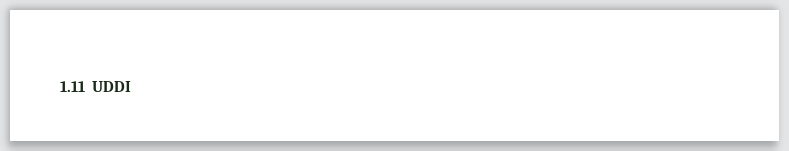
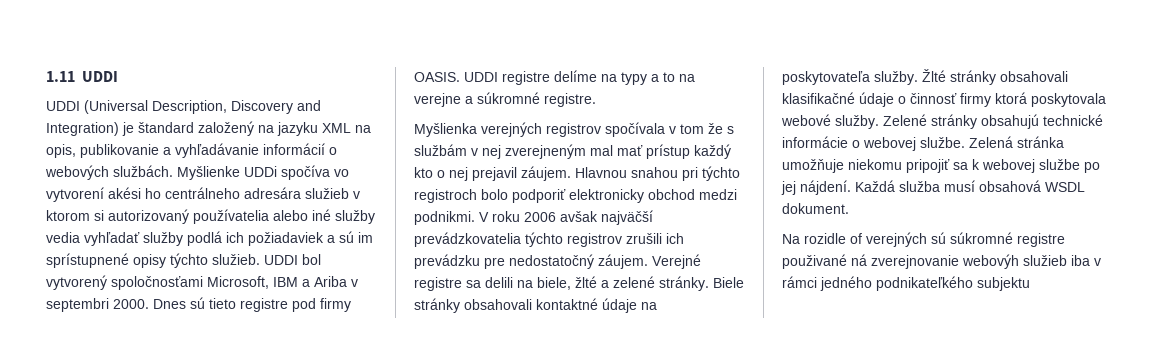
(131, 86) none -> [46,100,321,114] [46,121,371,136] [46,143,337,158] [45,165,349,180] [46,187,360,202] [46,209,375,224] [46,231,373,246] [46,253,321,268] [46,275,358,290] [46,297,351,312] [414,70,695,85] [414,92,596,107] [414,122,734,137] [414,144,731,159] [414,166,740,181] [414,189,737,203] [414,210,653,225] [414,232,684,247] [414,254,701,269] [414,276,744,291] [414,298,657,313] [782,69,1068,85] [782,92,1106,107] [781,114,1103,129] [782,136,1064,151] [782,159,1100,173] [781,180,1085,195] [782,203,849,214] [782,232,1065,247] [782,254,1101,269] [782,276,1030,291] // UDDI (Universal Description, Discovery and Integration) je štandard založený na jazyku XML na opis, publikovanie a vyhľadávanie informácií o webových službách. Myšlienke UDDi spočíva vo vytvorení akési ho centrálneho adresára služieb v ktorom si autorizovaný používatelia alebo iné služby vedia vyhľadať služby podlá ich požiadaviek a sú im sprístupnené opisy týchto služieb. UDDI bol vytvorený spoločnosťami Microsoft, IBM a Ariba v septembri 2000. Dnes sú tieto registre pod firmy OASIS. UDDI registre delíme na typy a to na verejne a súkromné registre. // Myšlienka verejných registrov spočívala v tom že s službám v nej zverejneným mal mať prístup každý kto o nej prejavil záujem. Hlavnou snahou pri týchto registroch bolo podporiť elektronicky obchod medzi podnikmi. V roku 2006 avšak najväčší prevádzkovatelia týchto registrov zrušili ich prevádzku pre nedostatočný záujem. Verejné registre sa delili na biele, žlté a zelené stránky. Biele stránky obsahovali kontaktné údaje na poskytovateľa služby. Žlté stránky obsahovali klasifikačné údaje o činnosť firmy ktorá poskytovala webové služby. Zelené stránky obsahujú technické informácie o webovej službe. Zelená stránka umožňuje niekomu pripojiť sa k webovej službe po jej nájdení. Každá služba musí obsahová WSDL dokument. // Na rozidle of verejných sú súkromné registre použivané ná zverejnovanie webovýh služieb iba v rámci jedného podnikateľkého subjektu

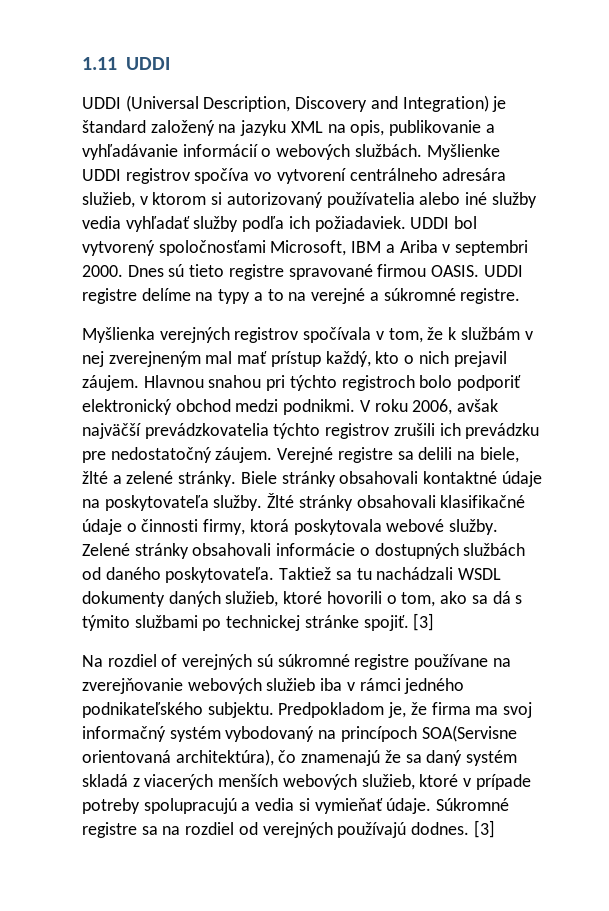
[244,166,277,177] UDDi -> [82,168,190,184] UDDI registrov
[108,187,161,199] akési ho -> (346, 176) none
[305,188,349,199] služieb -> [82,192,135,208] služieb,
[187,231,373,246] [46,253,260,268] podlá ich požiadaviek a sú im sprístupnené opisy týchto služieb. -> [242,216,406,232] podľa ich požiadaviek.
[292,298,351,312] pod firmy -> [288,264,427,280] spravované firmou
[414,93,461,107] verejne -> [311,288,366,304] verejné
[680,123,734,134] tom že s -> [388,327,457,343] tom, že k
[694,144,731,159] každý -> [325,351,371,367] každý,
[449,167,468,181] nej -> [418,351,449,364] nich
[569,189,644,203] elektronicky -> [82,399,172,415] elektronický
[524,212,556,222] 2006 -> [412,399,453,415] 2006,
[910,93,991,107] činnosť firmy -> [141,519,246,535] činnosti firmy,
[981,114,1103,129] [782,136,1064,151] [782,159,1100,173] [781,180,1085,195] [782,203,849,214] obsahujú technické informácie o webovej službe. Zelená stránka umožňuje niekomu pripojiť sa k webovej službe po jej nájdení. Každá služba musí obsahová WSDL dokument. -> [192,543,526,559] [82,567,502,583] [82,591,523,607] [82,613,435,631] obsahovali informácie o dostupných službách od daného poskytovateľa. Taktiež sa tu nachádzali WSDL dokumenty daných služieb, ktoré hovorili o tom, ako sa dá s týmito službami po technickej stránke spojiť. [3]
[804,233,846,244] rozidle -> [107,654,157,667] rozdiel
[782,254,1019,269] použivané ná zverejnovanie webovýh -> [414,654,511,670] [82,678,262,694] používane na zverejňovanie webových
[876,276,1030,291] podnikateľkého subjektu -> [82,702,533,718] [82,725,517,742] [82,749,518,766] [82,774,531,790] [82,798,510,814] [82,820,495,838] podnikateľského subjektu. Predpokladom je, že firma ma svoj informačný systém vybodovaný na princípoch SOA(Servisne orientovaná architektúra), čo znamenajú že sa daný systém skladá z viacerých menších webových služieb, ktoré v prípade potreby spolupracujú a vedia si vymieňať údaje. Súkromné registre sa na rozdiel od verejných používajú dodnes. [3]

